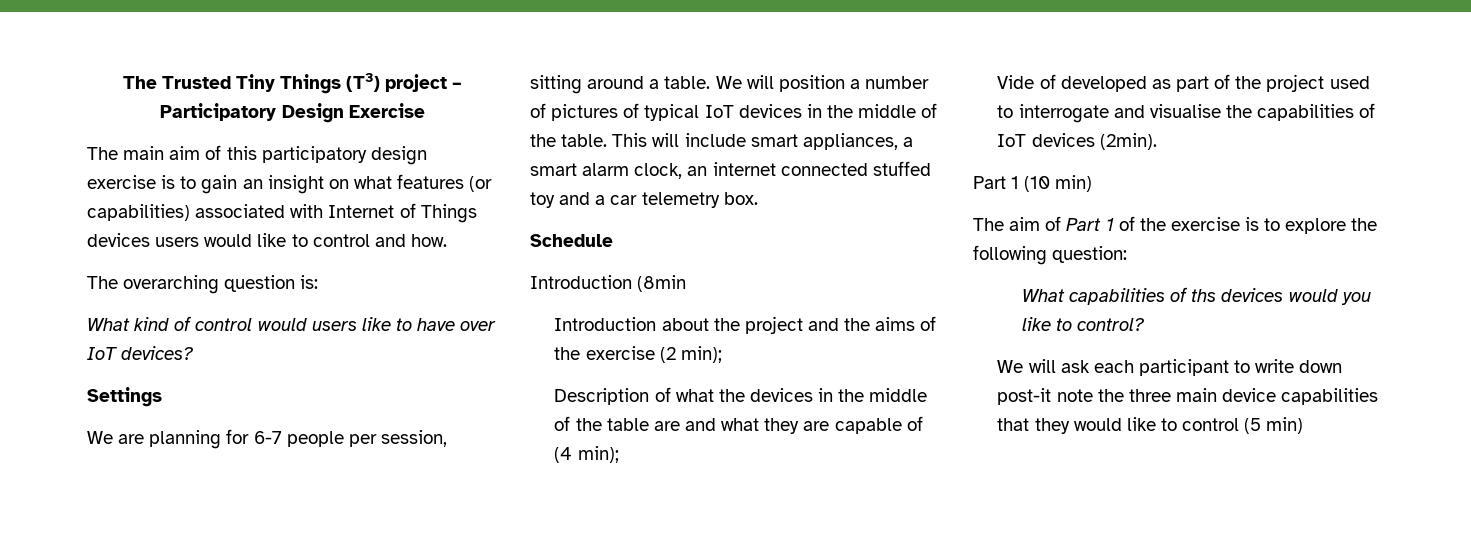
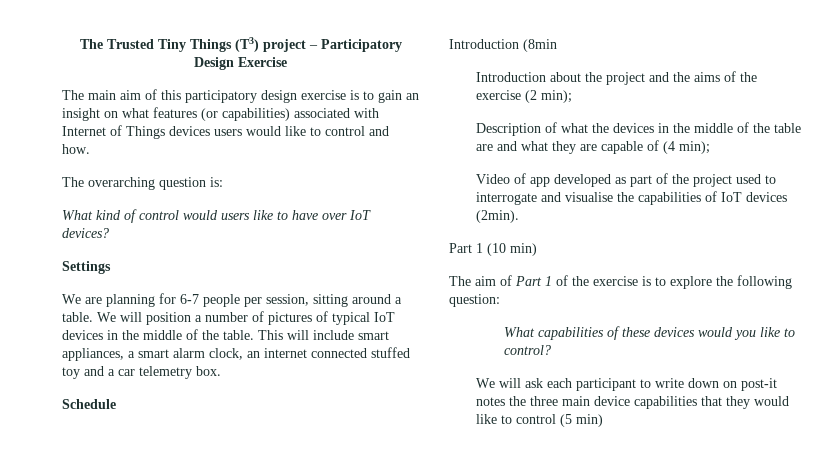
[997,74,1056,89] Vide of -> [476,173,551,187] Video of app
[1191,289,1217,302] ths -> [621,327,650,337] these
[997,388,1093,405] post-it note -> [723,378,778,391] [476,397,506,406] on post-it notes

